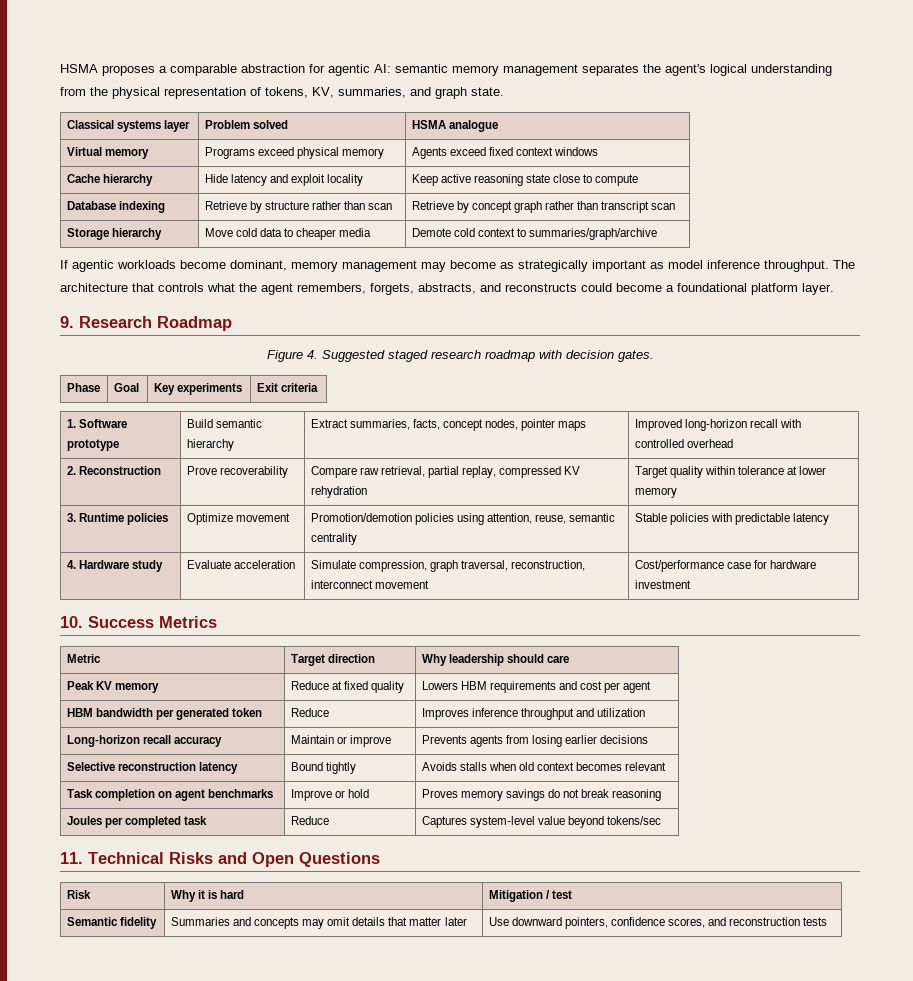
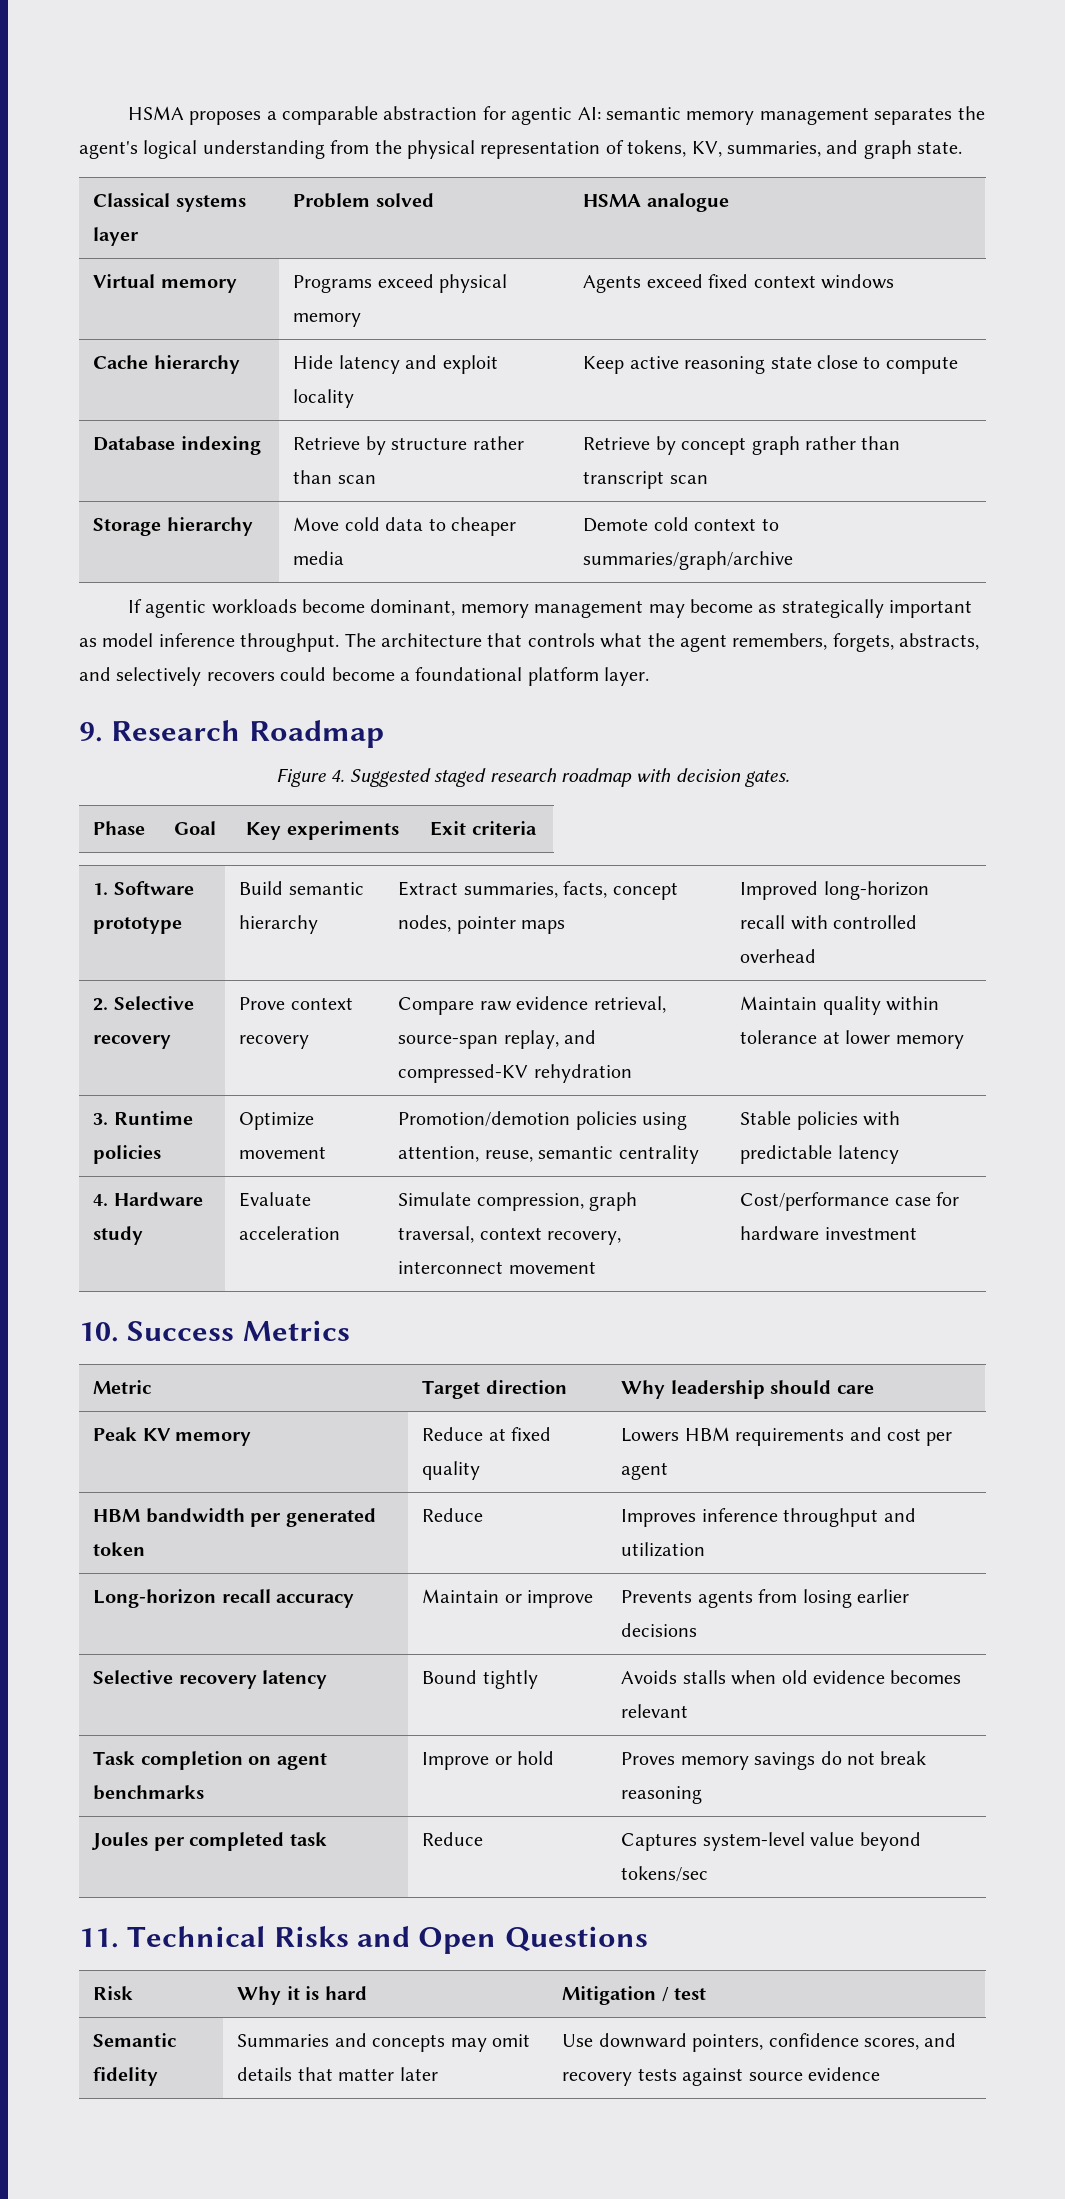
[505,283,577,292] reconstructs -> [116,667,275,686] selectively recovers
[78,466,161,475] Reconstruction -> [113,996,194,1010] [93,1035,172,1049] Selective recovery
[219,466,288,478] recoverability -> [290,997,353,1010] [239,1035,310,1049] context recovery
[380,466,581,478] retrieval, partial replay, compressed KV -> [516,996,666,1013] [398,1030,597,1049] [398,1064,529,1083] evidence retrieval, source-span replay, and compressed-KV
[634,466,668,478] Target -> [740,996,818,1010] Maintain
[511,560,586,571] reconstruction, -> [479,1227,622,1245] context recovery,
[117,762,196,771] reconstruction -> [178,1675,257,1689] recovery
[537,762,575,771] context -> [812,1670,885,1684] evidence
[729,917,828,926] reconstruction tests -> [562,2067,880,2086] recovery tests against source evidence

